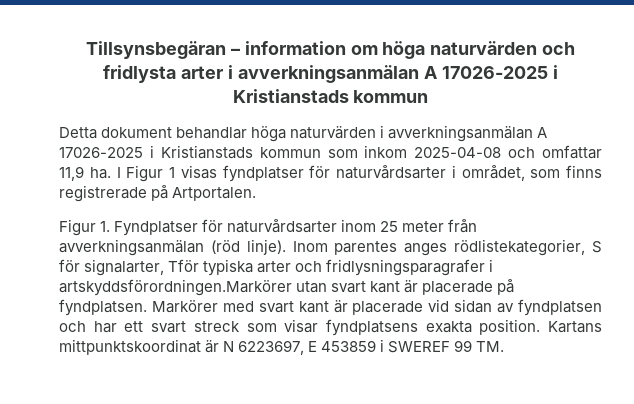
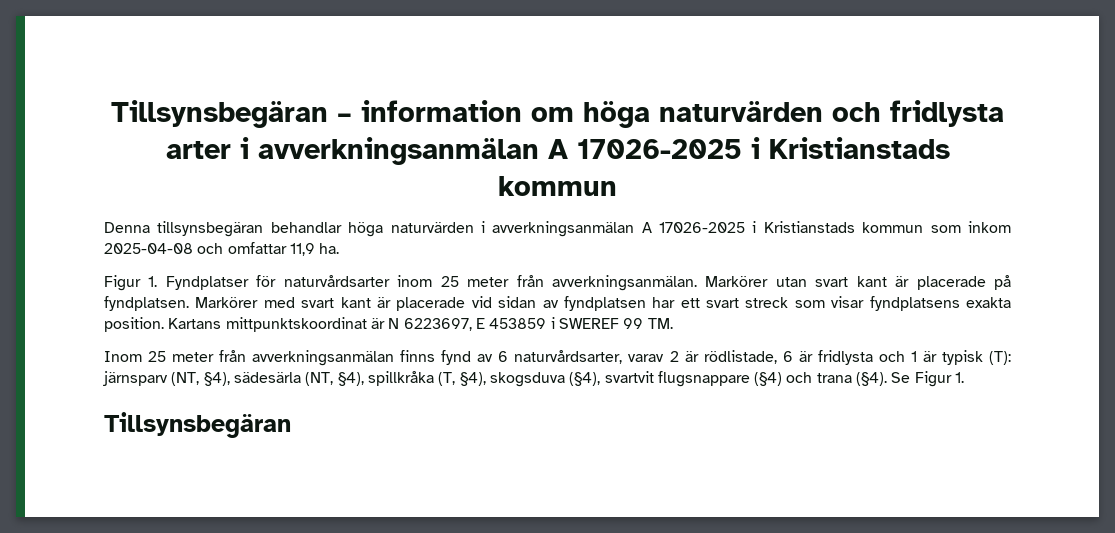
[59,127,173,139] Detta dokument -> [104,221,264,237] Denna tillsynsbegäran
[116,165,602,182] [59,185,257,202] I Figur 1 visas fyndplatser för naturvårdsarter i området, som finns registrerade på Artportalen. -> (340, 248) none
[59,239,602,256] [59,259,494,276] [59,279,292,296] avverkningsanmälan (röd linje). Inom parentes anges rödlistekategorier, S för signalarter, Tför typiska arter och fridlysningsparagrafer i artskyddsförordningen.Markörer -> [551,275,769,291] avverkningsanmälan. Markörer
[59,321,86,332] och -> (646, 303) none
(505, 346) none -> [104,350,1011,366] [103,371,965,387] [104,412,291,438] // Inom 25 meter från avverkningsanmälan finns fynd av 6 naturvårdsarter, varav 2 är rödlistade, 6 är fridlysta och 1 är typisk (T): järnsparv (NT, §4), sädesärla (NT, §4), spillkråka (T, §4), skogsduva (§4), svartvit flugsnappare (§4) och trana (§4). Se Figur 1. // Tillsynsbegäran

